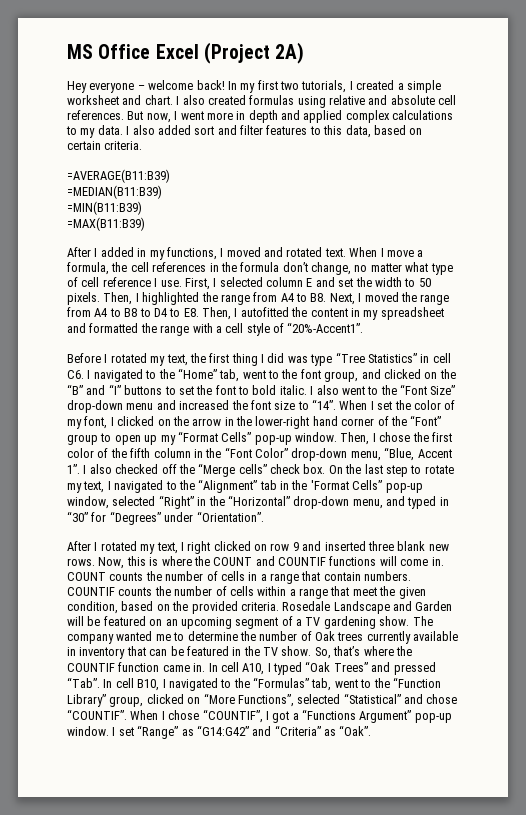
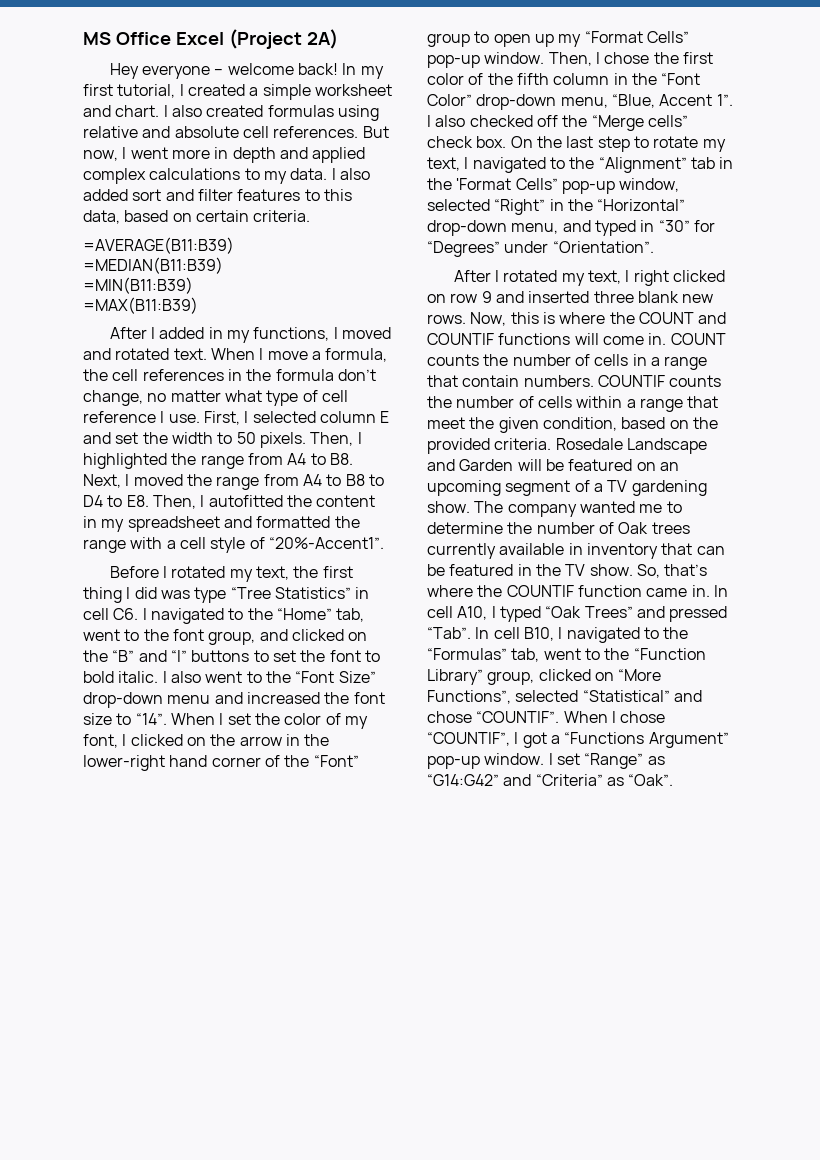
[280,80,347,93] two tutorials, -> [117,84,176,98] tutorial,

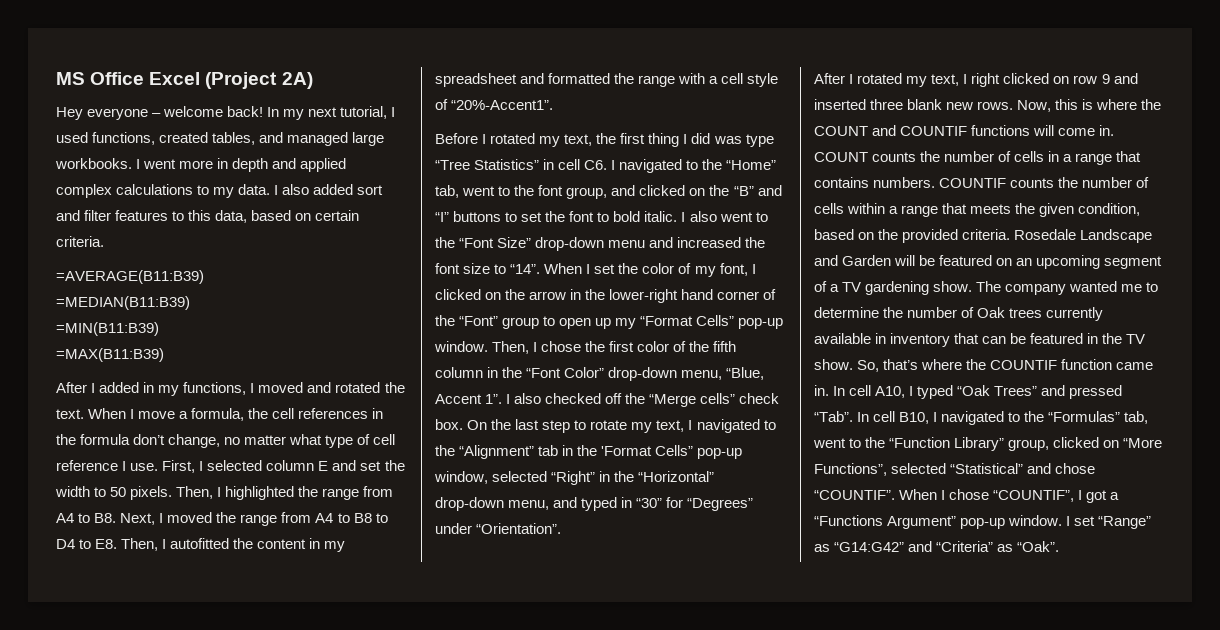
[83,84,113,96] first -> [308,107,338,117] next
[187,84,392,100] [83,105,379,121] [83,126,389,138] [83,150,118,161] created a simple worksheet and chart. I also created formulas using relative and absolute cell references. But now, -> [56,132,385,146] [55,158,132,169] used functions, created tables, and managed large workbooks.
(170, 354) none -> [384,382,405,393] the
[462,375,520,387] contain -> [814,177,869,188] contains
[427,417,465,429] meet -> [970,204,1012,214] meets

